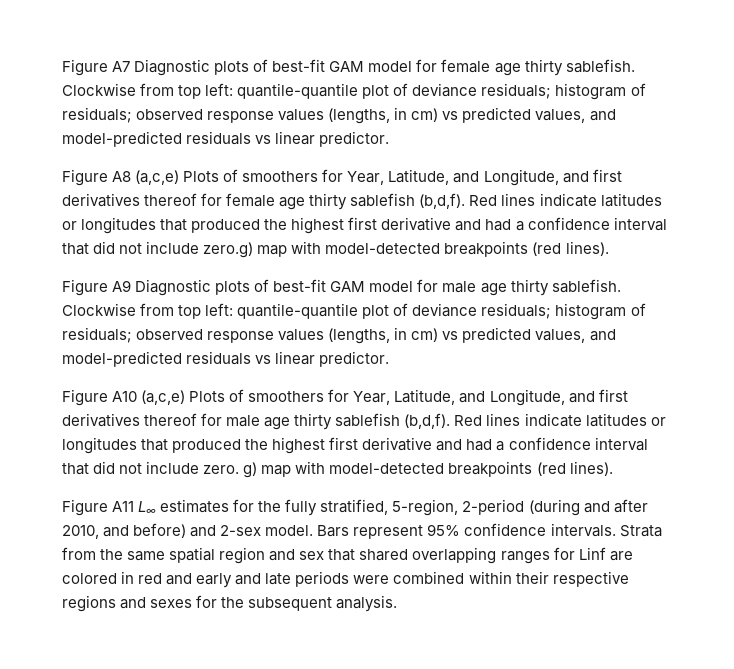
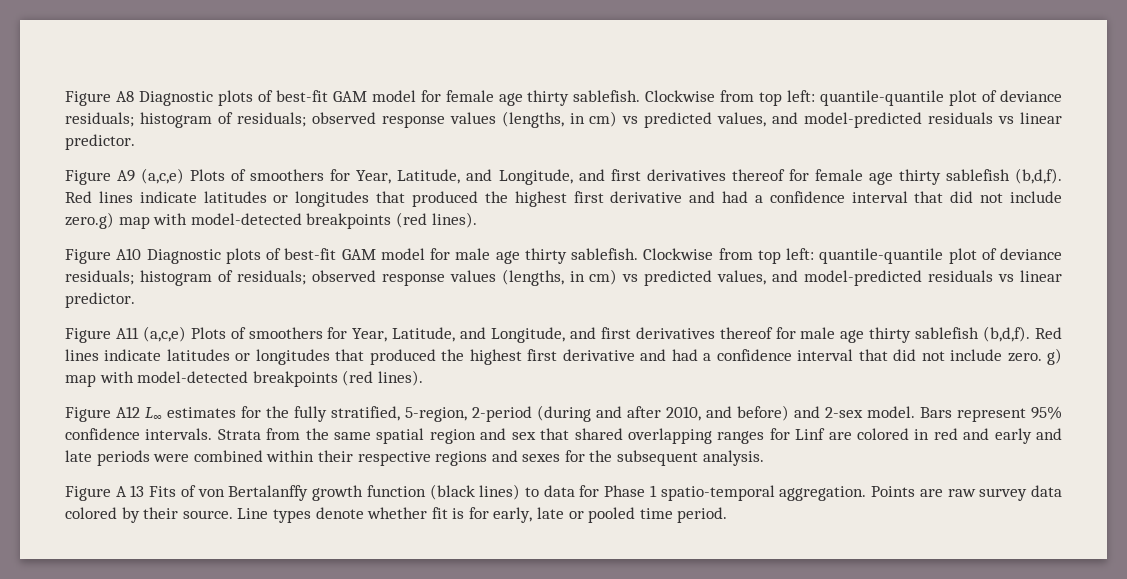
[62,59,131,76] Figure A7 -> [65,91,134,106] Figure A8
[112,171,132,182] A8 -> [117,170,136,182] A9
[112,280,132,292] A9 -> [116,248,142,260] A10
[112,391,138,402] A10 -> [115,327,139,339] A11
[112,501,135,512] A11 -> [116,406,140,418] A12
(398, 603) none -> [65,484,1063,501] [65,507,728,523] // Figure A 13 Fits of von Bertalanffy growth function (black lines) to data for Phase 1 spatio-temporal aggregation. Points are raw survey data colored by their source. Line types denote whether fit is for early, late or pooled time period.

